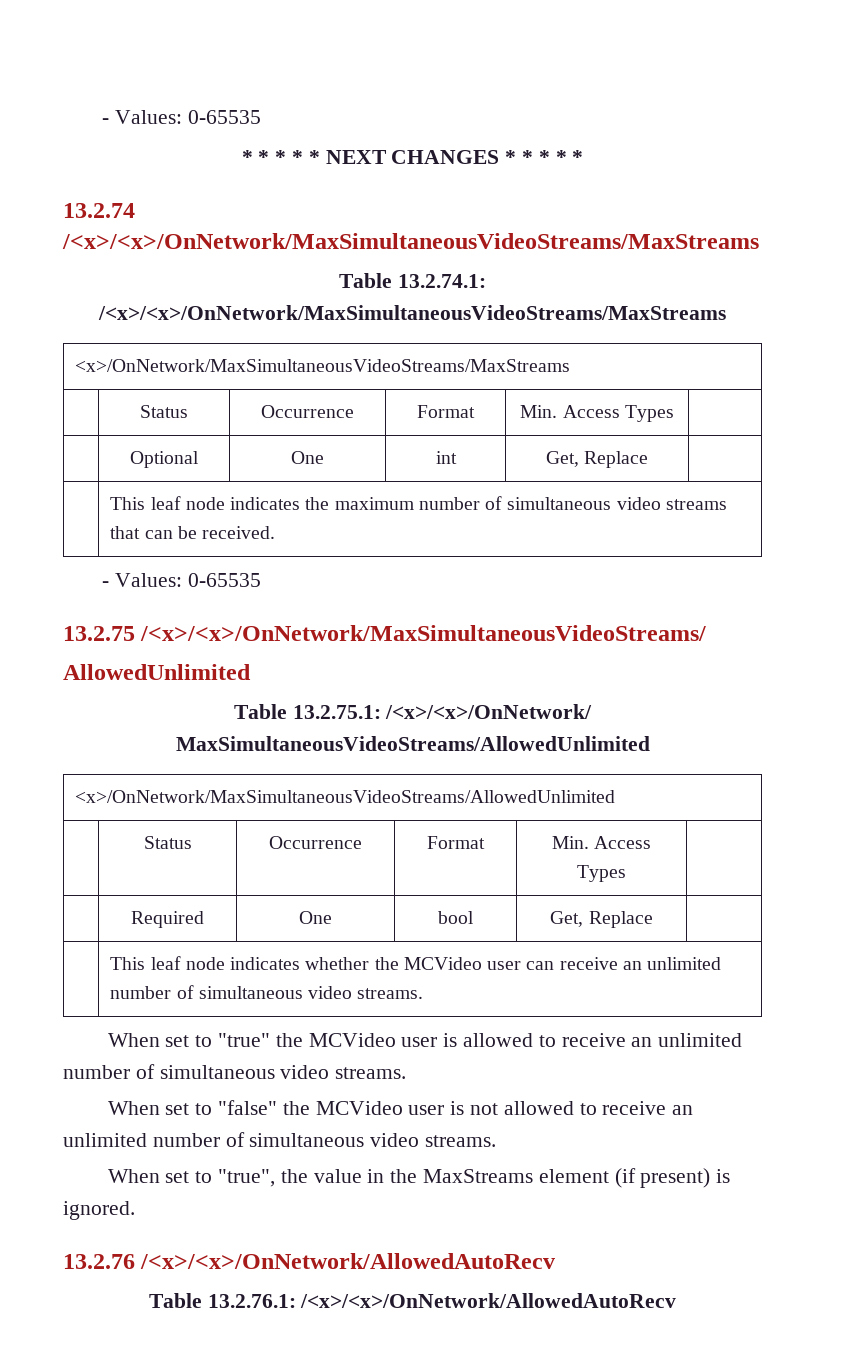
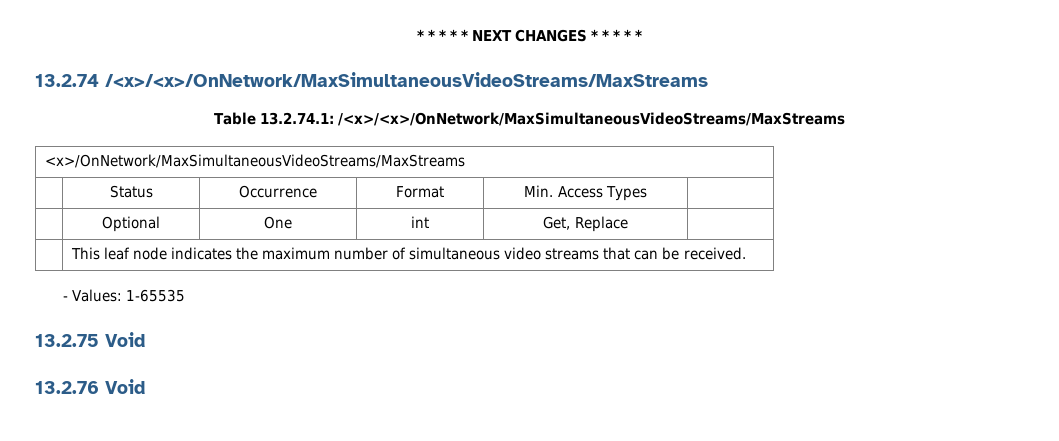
[102,110,261,124] - Values: 0-65535 // -> (416, 35) none
[187,573,261,587] 0-65535 -> [125,289,185,302] 1-65535
[140,625,707,641] [63,664,251,680] [233,704,593,719] [175,736,650,751] [75,790,616,803] [143,836,192,849] [269,836,362,849] [427,836,485,849] [551,836,652,849] [577,865,626,882] [131,911,204,928] [299,911,332,924] [438,911,474,924] [550,911,653,928] [110,956,722,970] [110,985,424,999] [107,1033,743,1047] [63,1064,407,1079] [107,1100,694,1115] [63,1132,497,1147] [107,1168,731,1188] [63,1201,135,1220] [63,1253,556,1269] [148,1293,677,1308] /<x>/<x>/OnNetwork/MaxSimultaneousVideoStreams/ // AllowedUnlimited // Table 13.2.75.1: /<x>/<x>/OnNetwork/ MaxSimultaneousVideoStreams/AllowedUnlimited // <x>/OnNetwork/MaxSimultaneousVideoStreams/AllowedUnlimited // | Status | Occurrence | Format | Min. Access Types | // | Required | One | bool | Get, Replace | // | This leaf node indicates whether the MCVideo user can receive an unlimited number of simultaneous video streams. // When set to "true" the MCVideo user is allowed to receive an unlimited number of simultaneous video streams. // When set to "false" the MCVideo user is not allowed to receive an unlimited number of simultaneous video streams. // When set to "true", the value in the MaxStreams element (if present) is ignored. // 13.2.76 /<x>/<x>/OnNetwork/AllowedAutoRecv // Table 13.2.76.1: /<x>/<x>/OnNetwork/AllowedAutoRecv -> [105,332,145,347] [35,379,145,394] Void // 13.2.76 Void

